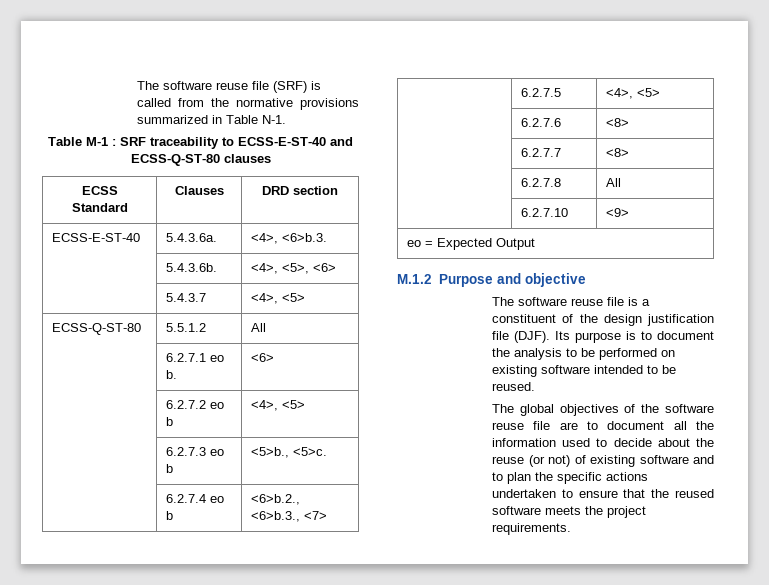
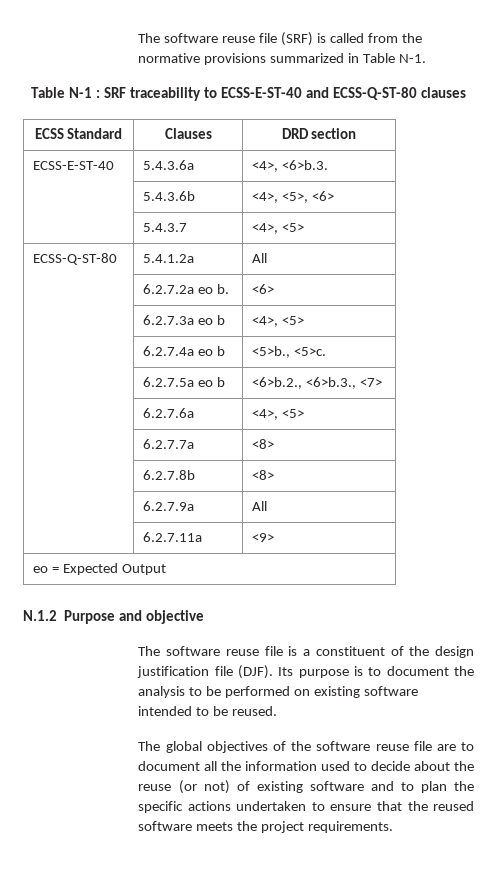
[86,137,108,146] M-1 -> [69,87,93,98] N-1
[166,233,218,242] 5.4.3.6a. -> [143,160,195,170] 5.4.3.6a
[166,263,218,272] 5.4.3.6b. -> [143,191,196,201] 5.4.3.6b
[166,323,207,332] [251,323,267,332] [166,353,207,362] 5.5.1.2 | All // | 6.2.7.1 -> [143,254,195,263] [252,253,268,263] [143,284,195,294] 5.4.1.2a | All // | 6.2.7.2a
[166,400,207,409] 6.2.7.2 -> [143,315,195,325] 6.2.7.3a
[166,447,207,456] 6.2.7.3 -> [143,346,195,356] 6.2.7.4a
[166,494,207,503] 6.2.7.4 -> [143,377,195,387] 6.2.7.5a
[521,88,562,97] [606,88,661,99] [521,118,562,127] [606,118,630,127] [521,148,562,157] [606,148,630,157] [521,178,562,187] [606,178,622,187] [521,208,569,217] 6.2.7.5 | <4>, <5> // | 6.2.7.6 | <8> // | 6.2.7.7 | <8> // | 6.2.7.8 | All // | 6.2.7.10 -> [143,408,195,418] [252,409,304,420] [143,439,195,449] [252,439,275,449] [143,470,196,480] [252,470,275,480] [143,501,195,511] [252,501,268,511] [143,532,203,542] 6.2.7.6a | <4>, <5> // | 6.2.7.7a | <8> // | 6.2.7.8b | <8> // | 6.2.7.9a | All // | 6.2.7.11a
[397,274,432,284] M.1.2 -> [23,610,57,621] N.1.2

